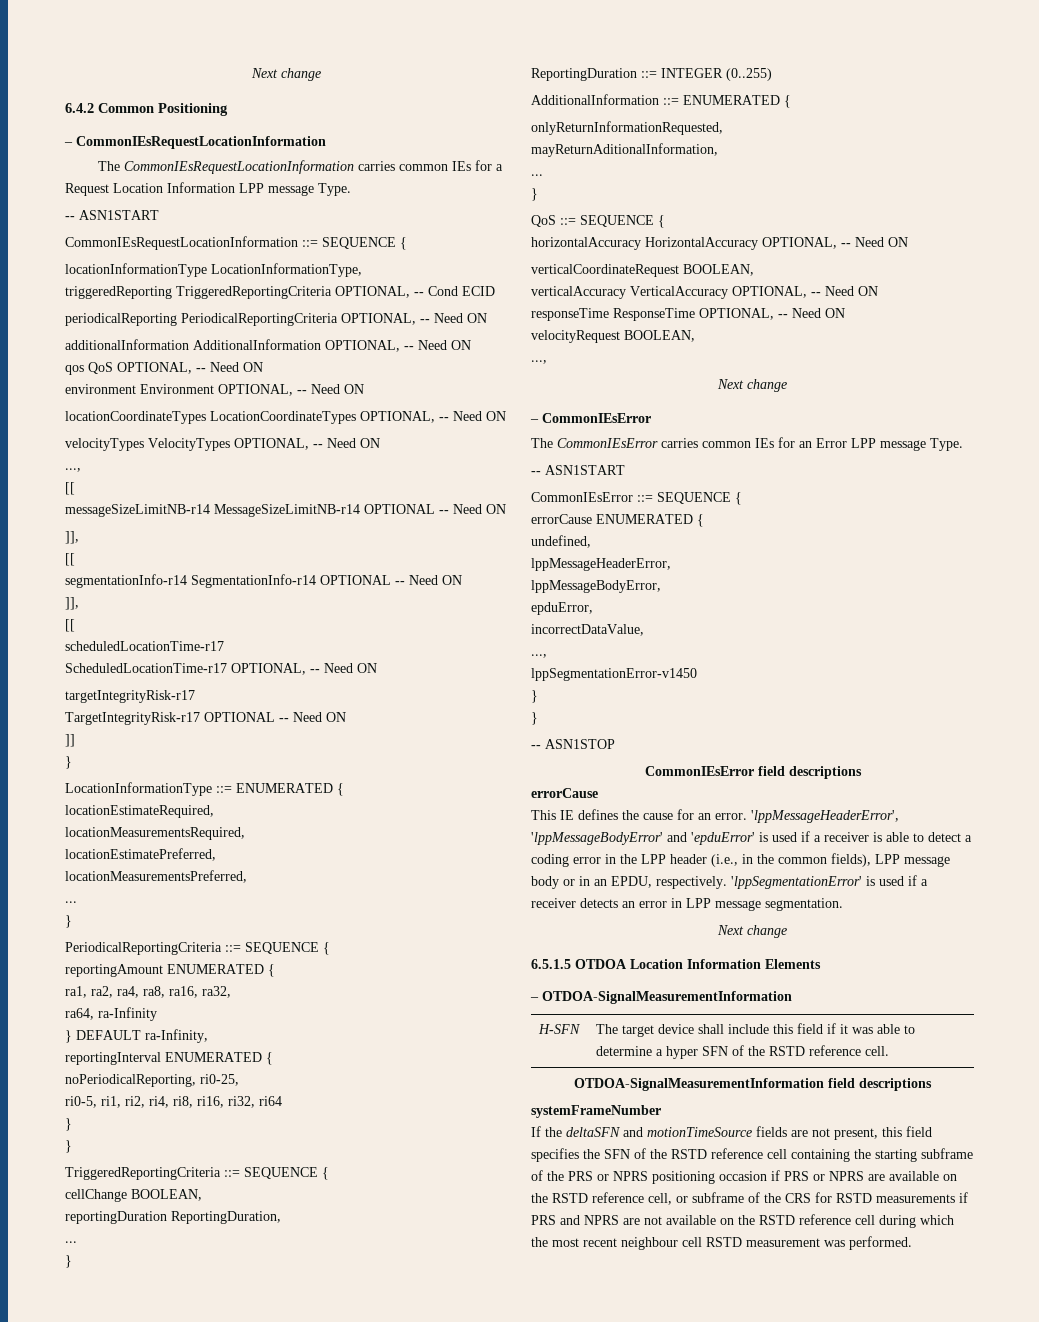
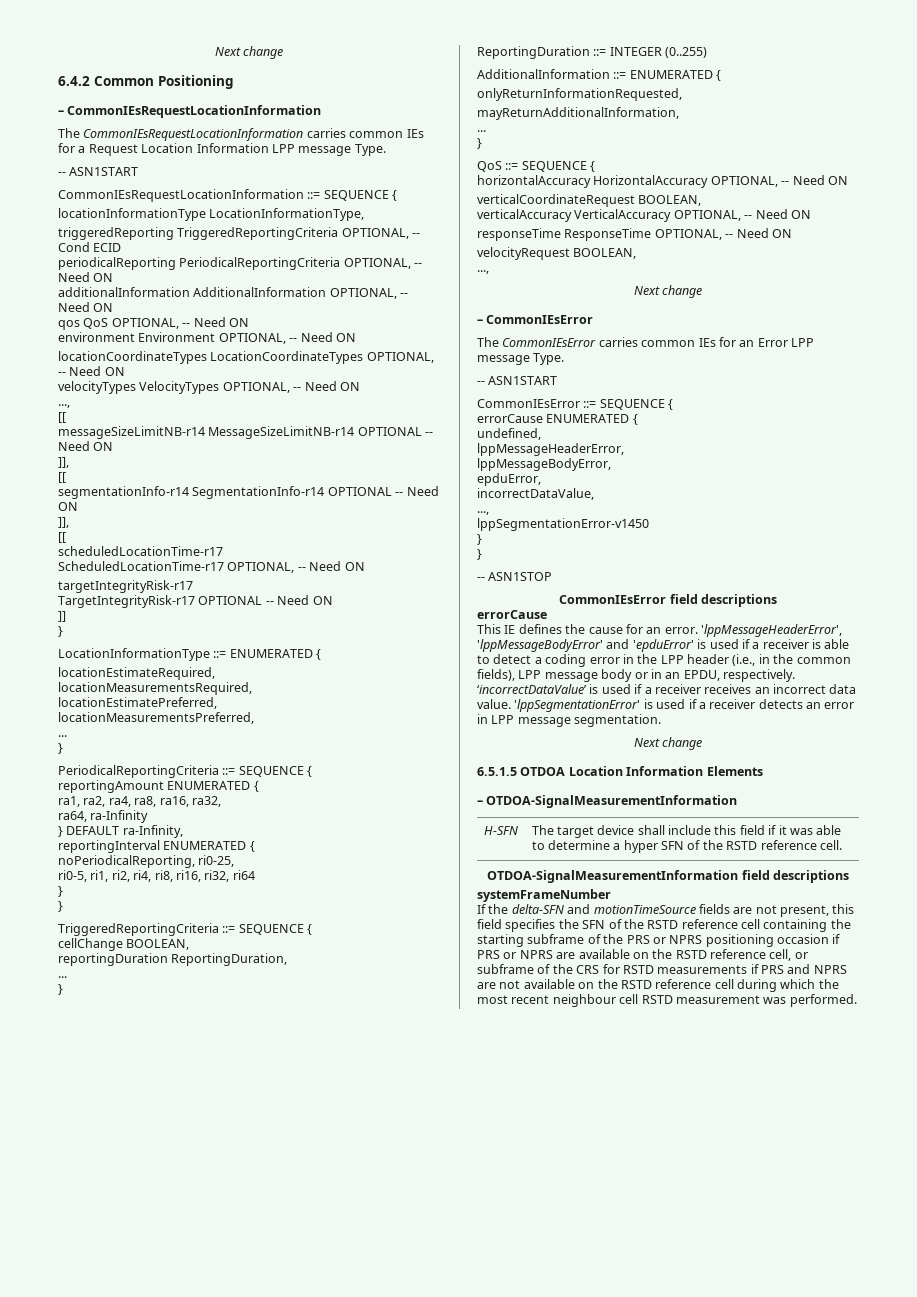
[531,143,718,157] mayReturnAditionalInformation, -> [477,107,679,120] mayReturnAdditionalInformation,
(727, 882) none -> [477,684,857,694] [477,699,511,709] ‘incorrectDataValue’ is used if a receiver receives an incorrect data value.
[566,1127,620,1137] deltaSFN -> [511,904,564,914] delta-SFN

